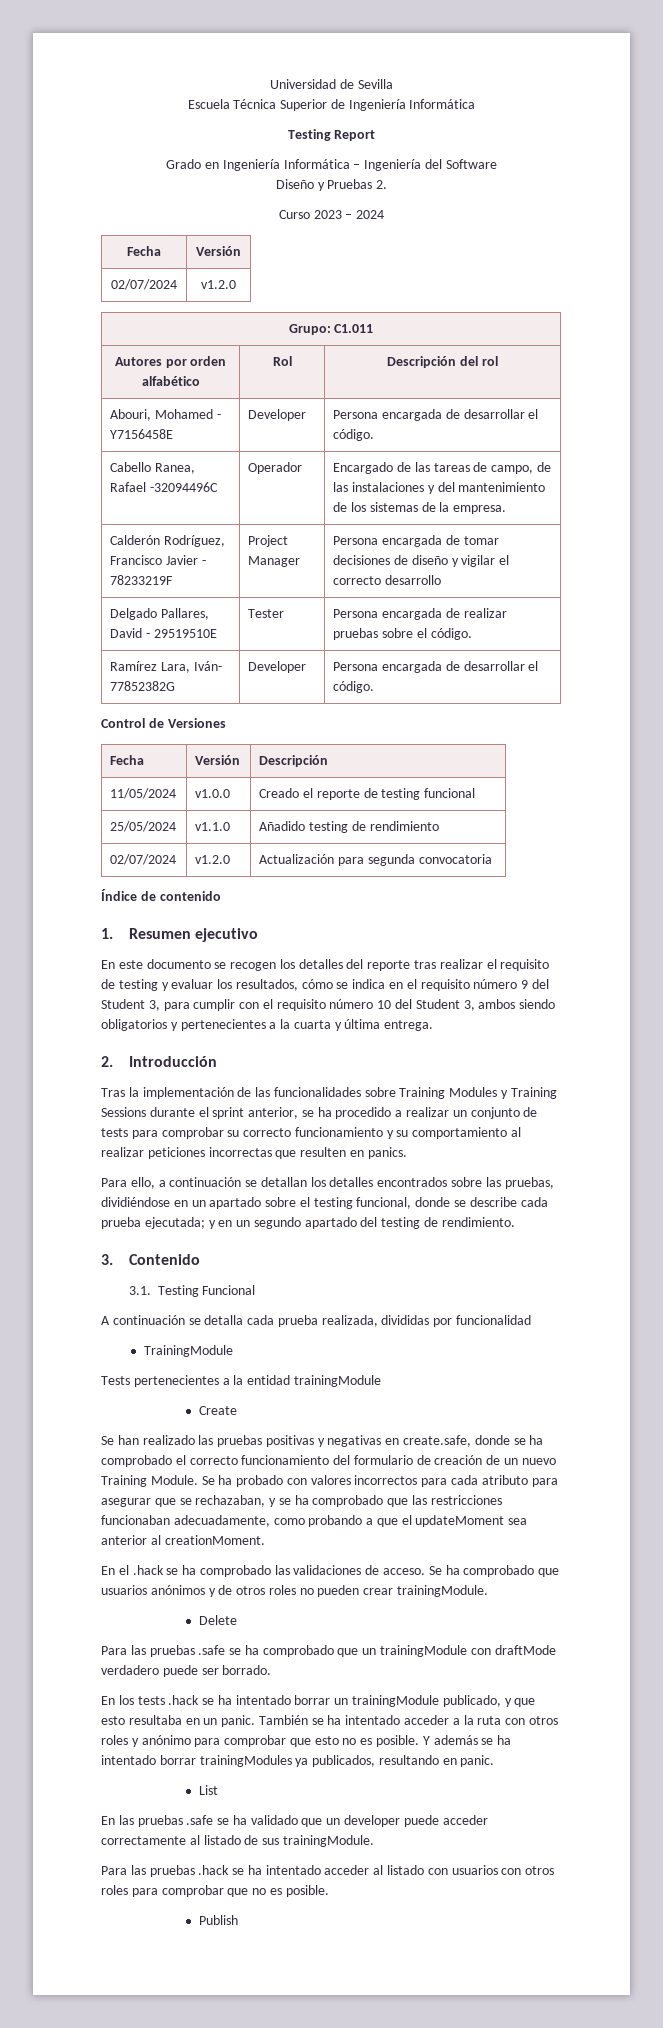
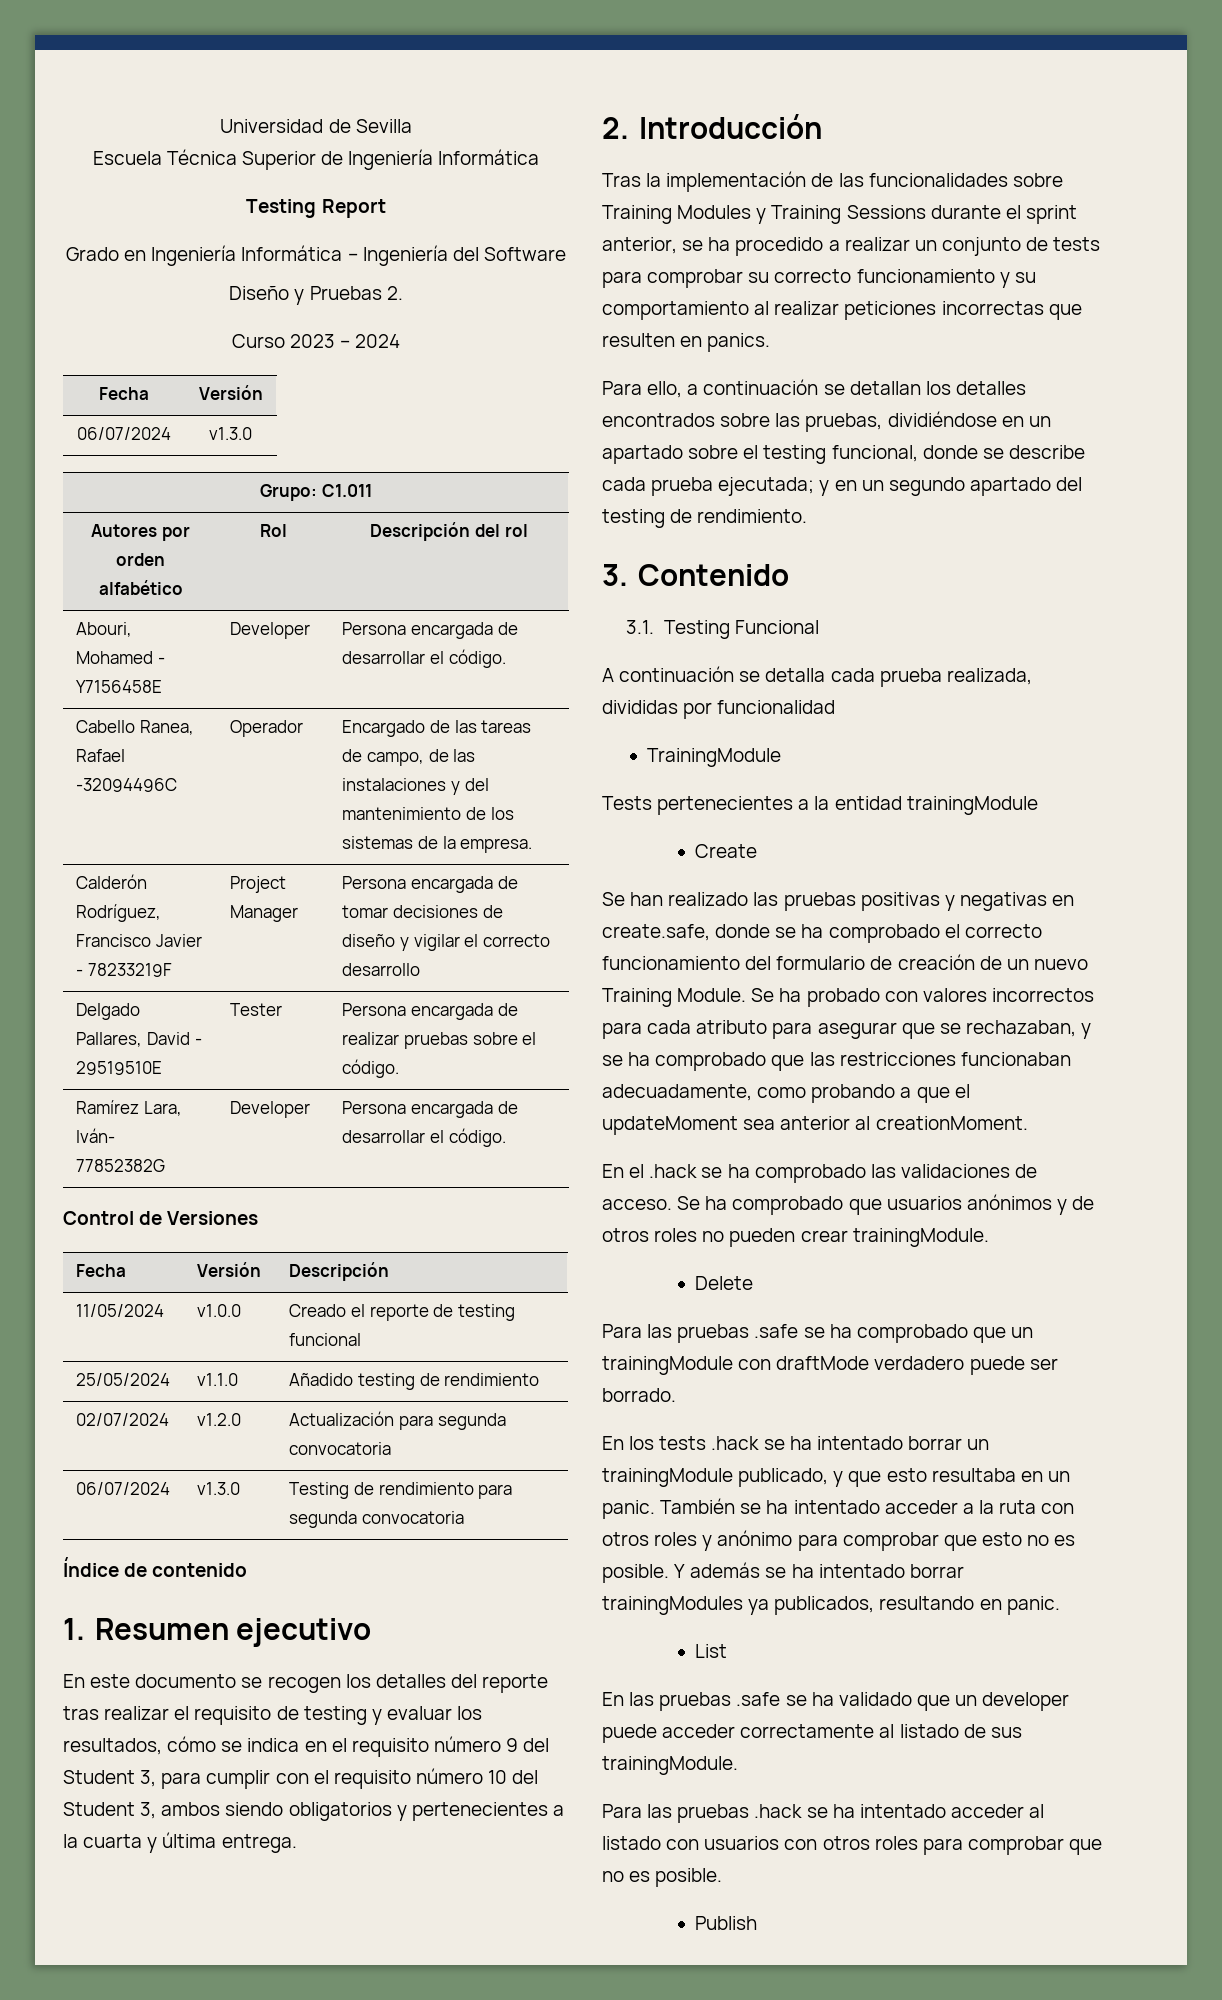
[111,279,177,290] [201,280,236,289] 02/07/2024 | v1.2.0 -> [77,427,171,440] [209,427,252,440] 06/07/2024 | v1.3.0
(492, 859) none -> [76,1482,171,1495] [197,1482,241,1495] [289,1482,513,1499] [289,1511,464,1528] // 06/07/2024 | v1.3.0 | Testing de rendimiento para segunda convocatoria

